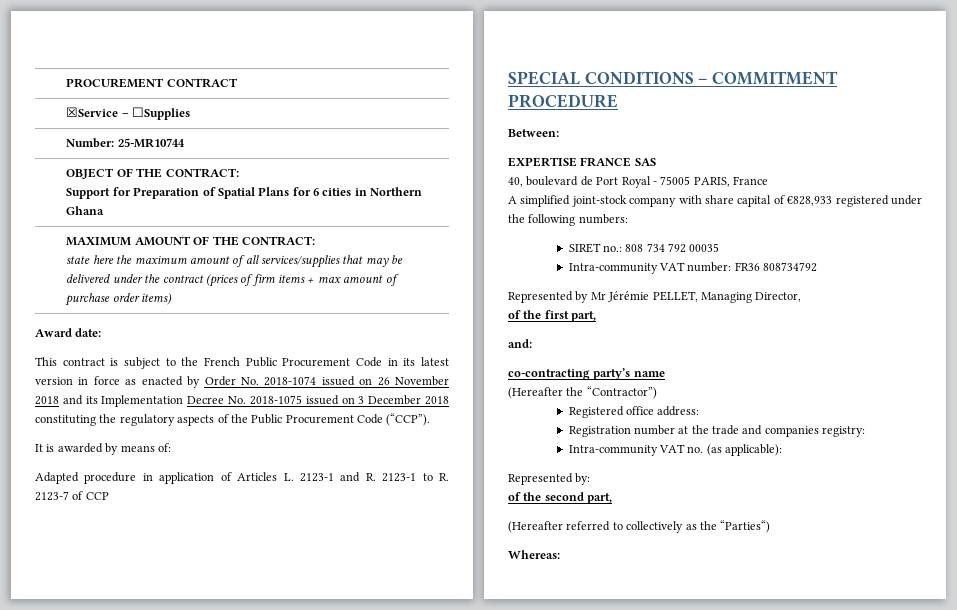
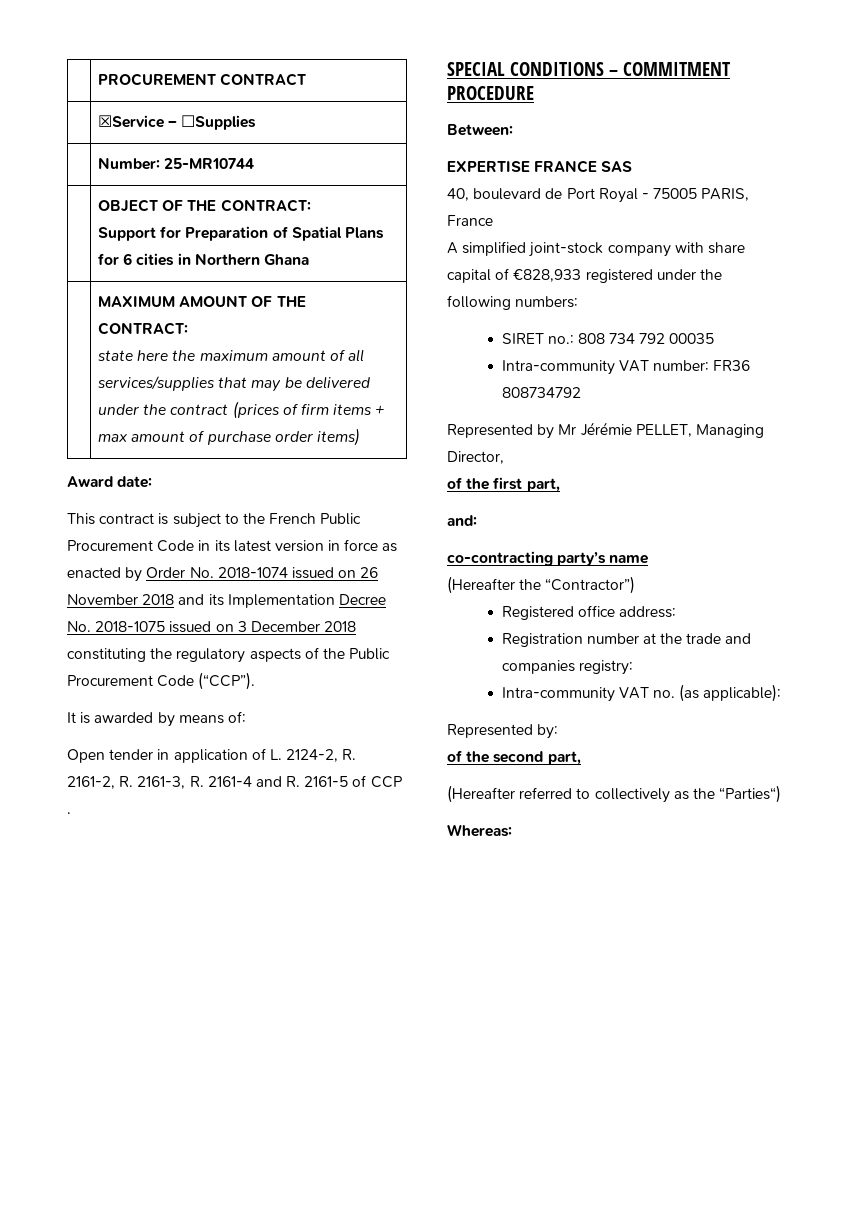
[35,472,137,484] Adapted procedure -> [67,749,154,763] Open tender
[237,472,450,482] [35,491,69,501] Articles L. 2123-1 and R. 2123-1 to R. 2123-7 -> [269,749,357,762] [67,776,349,789] L. 2124-2, R. 2161-2, R. 2161-3, R. 2161-4 and R. 2161-5
(109, 496) none -> [67,812,71,814] .

